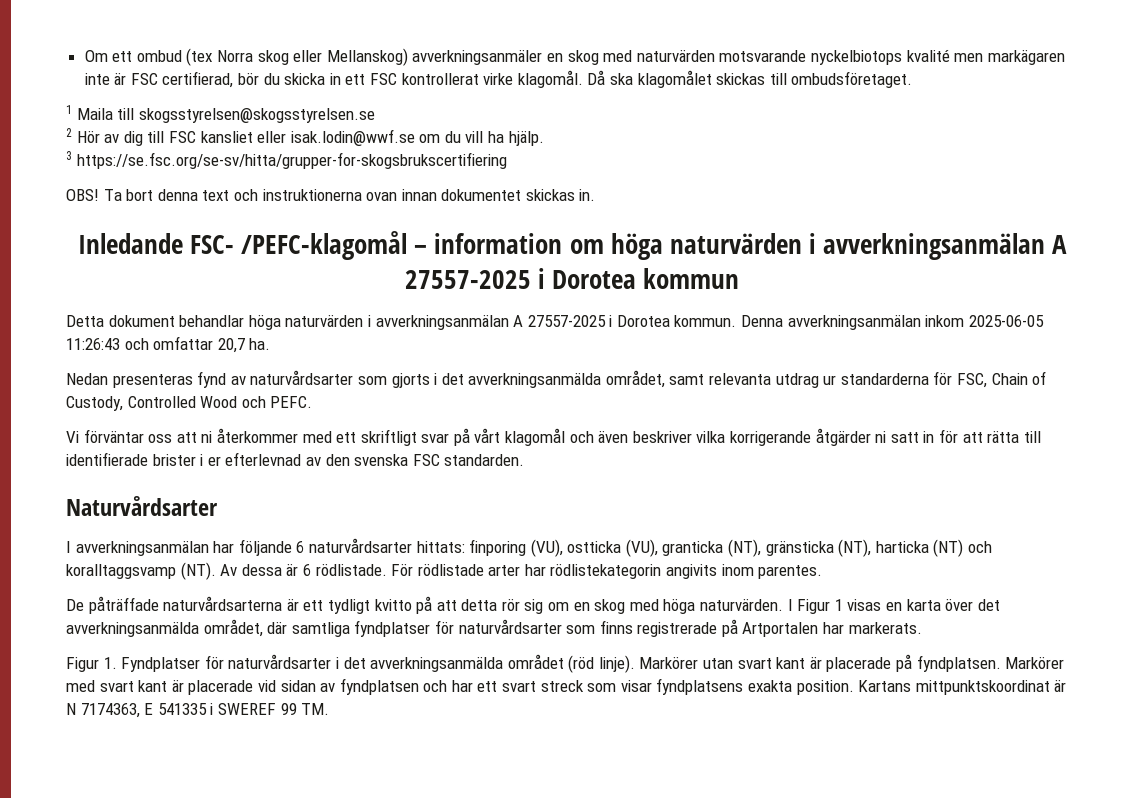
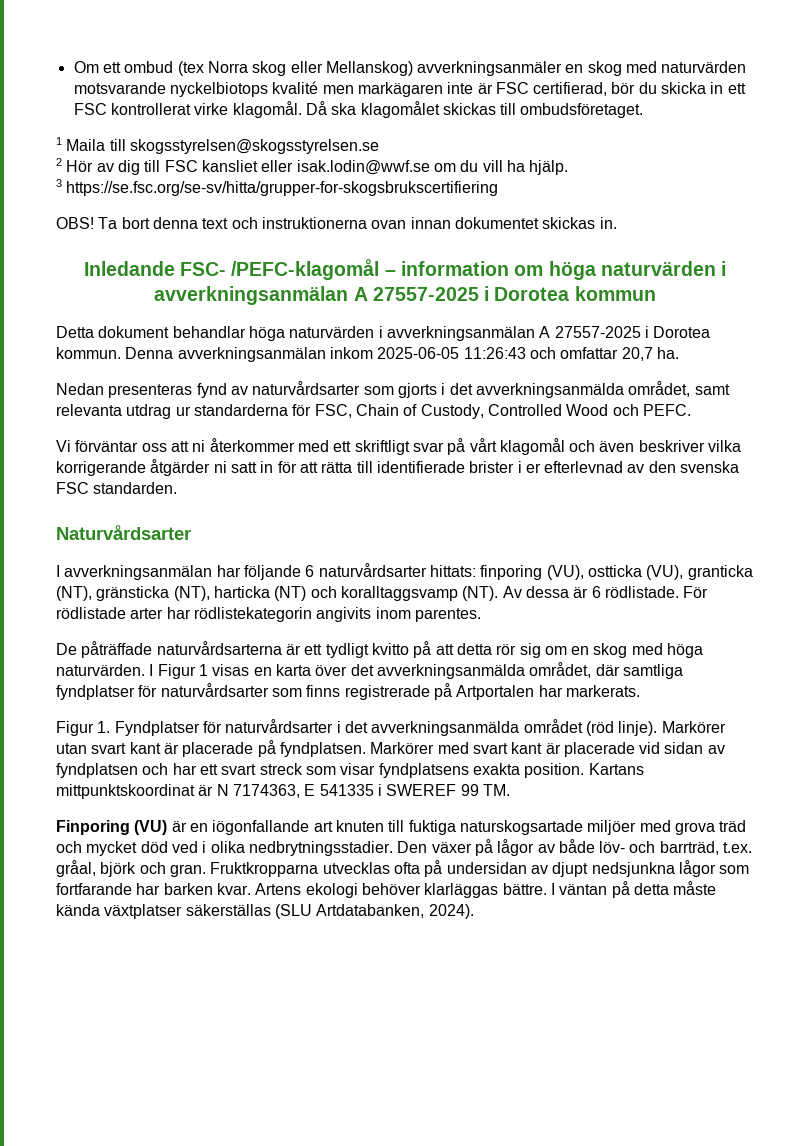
(330, 709) none -> [56,820,747,835] [56,839,753,856] [56,860,750,877] [56,881,717,898] [56,904,474,919] // Finporing (VU) är en iögonfallande art knuten till fuktiga naturskogsartade miljöer med grova träd och mycket död ved i olika nedbrytningsstadier. Den växer på lågor av både löv- och barrträd, t.ex. gråal, björk och gran. Fruktkropparna utvecklas ofta på undersidan av djupt nedsjunkna lågor som fortfarande har barken kvar. Artens ekologi behöver klarläggas bättre. I väntan på detta måste kända växtplatser säkerställas (SLU Artdatabanken, 2024).

